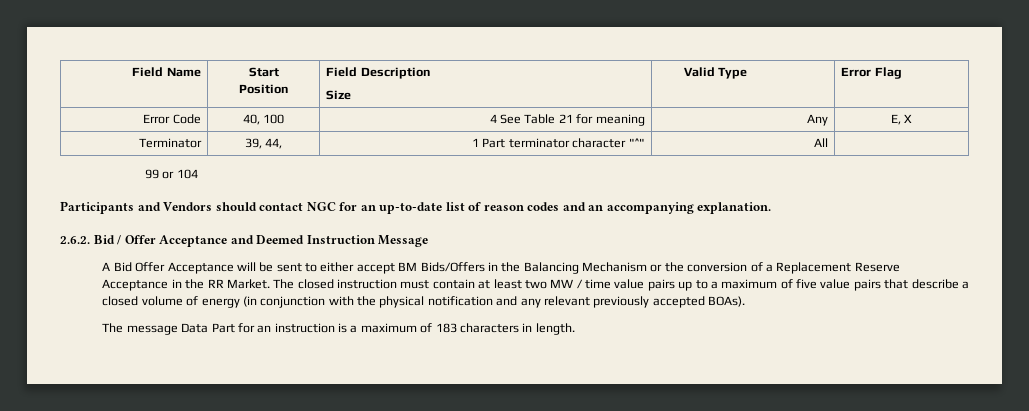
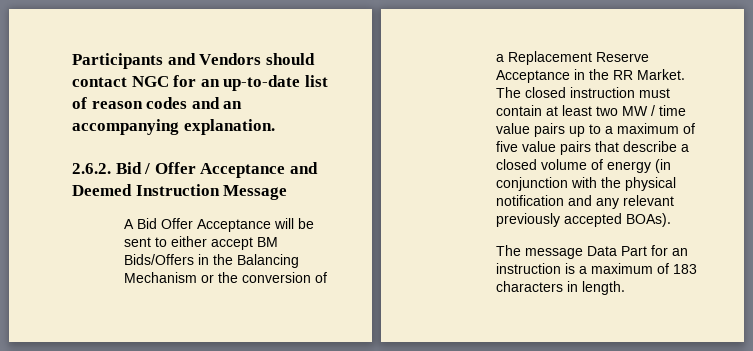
[132,67,201,77] [248,67,279,77] [239,84,288,94] [326,67,430,79] [326,90,352,100] [683,67,748,79] [841,67,902,79] [143,114,201,124] [242,114,285,125] [489,114,645,126] [806,114,828,126] [890,114,913,125] [138,138,202,148] [244,138,283,149] [472,138,645,148] [813,138,828,147] [144,169,198,179] Field Name | Start // Position | Field Description // Size | Valid Type | Error Flag // Error Code | 40, 100 | 4 See Table 21 for meaning | Any | E, X // Terminator | 39, 44, | 1 Part terminator character "^" | All | // 99 or 104 // -> (72, 61) none

